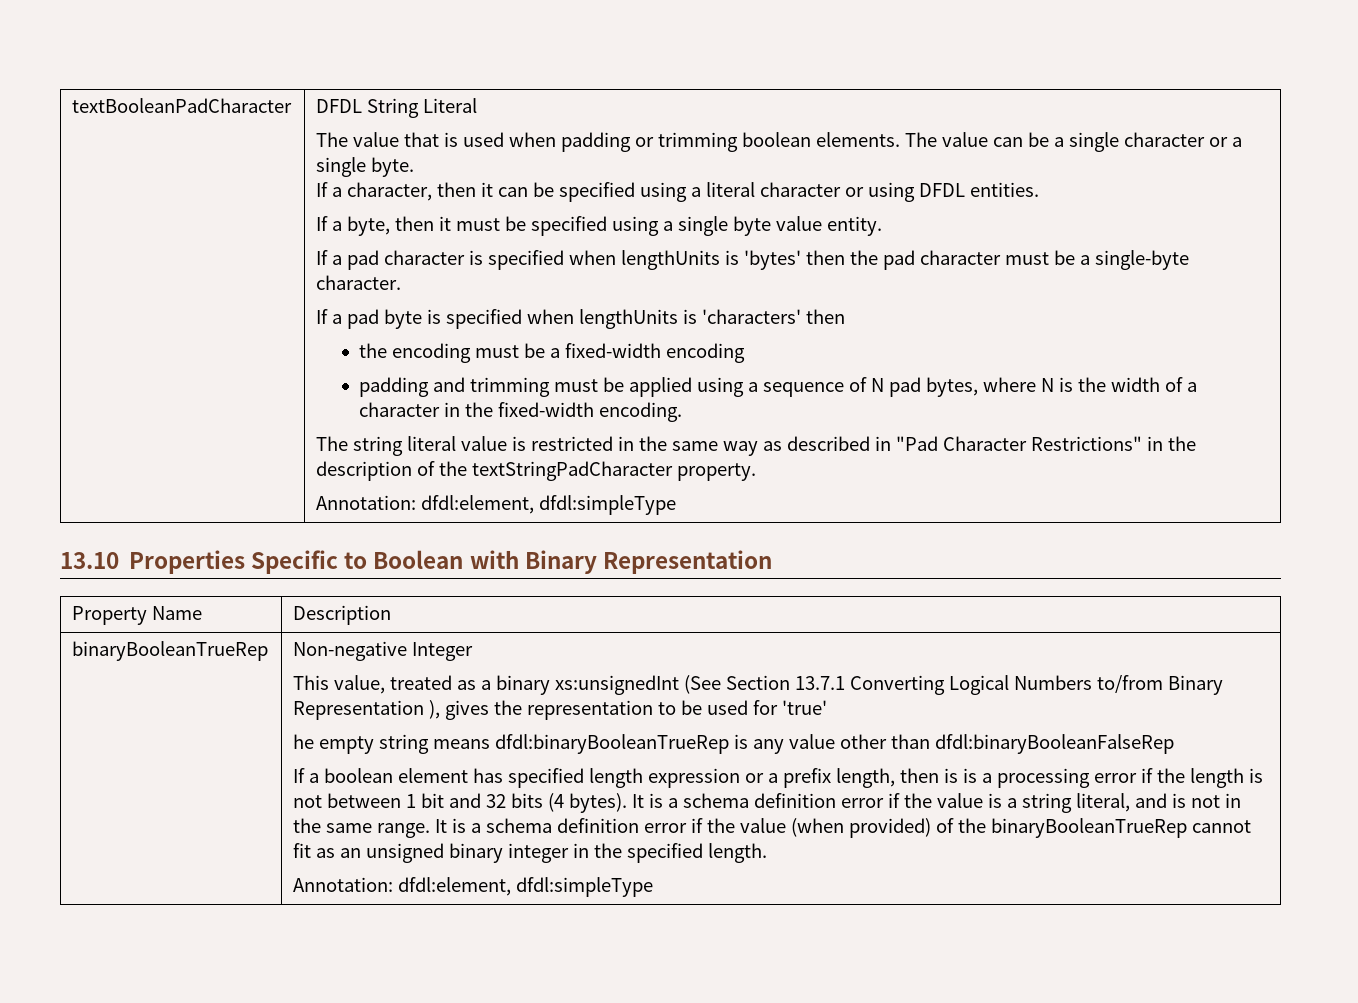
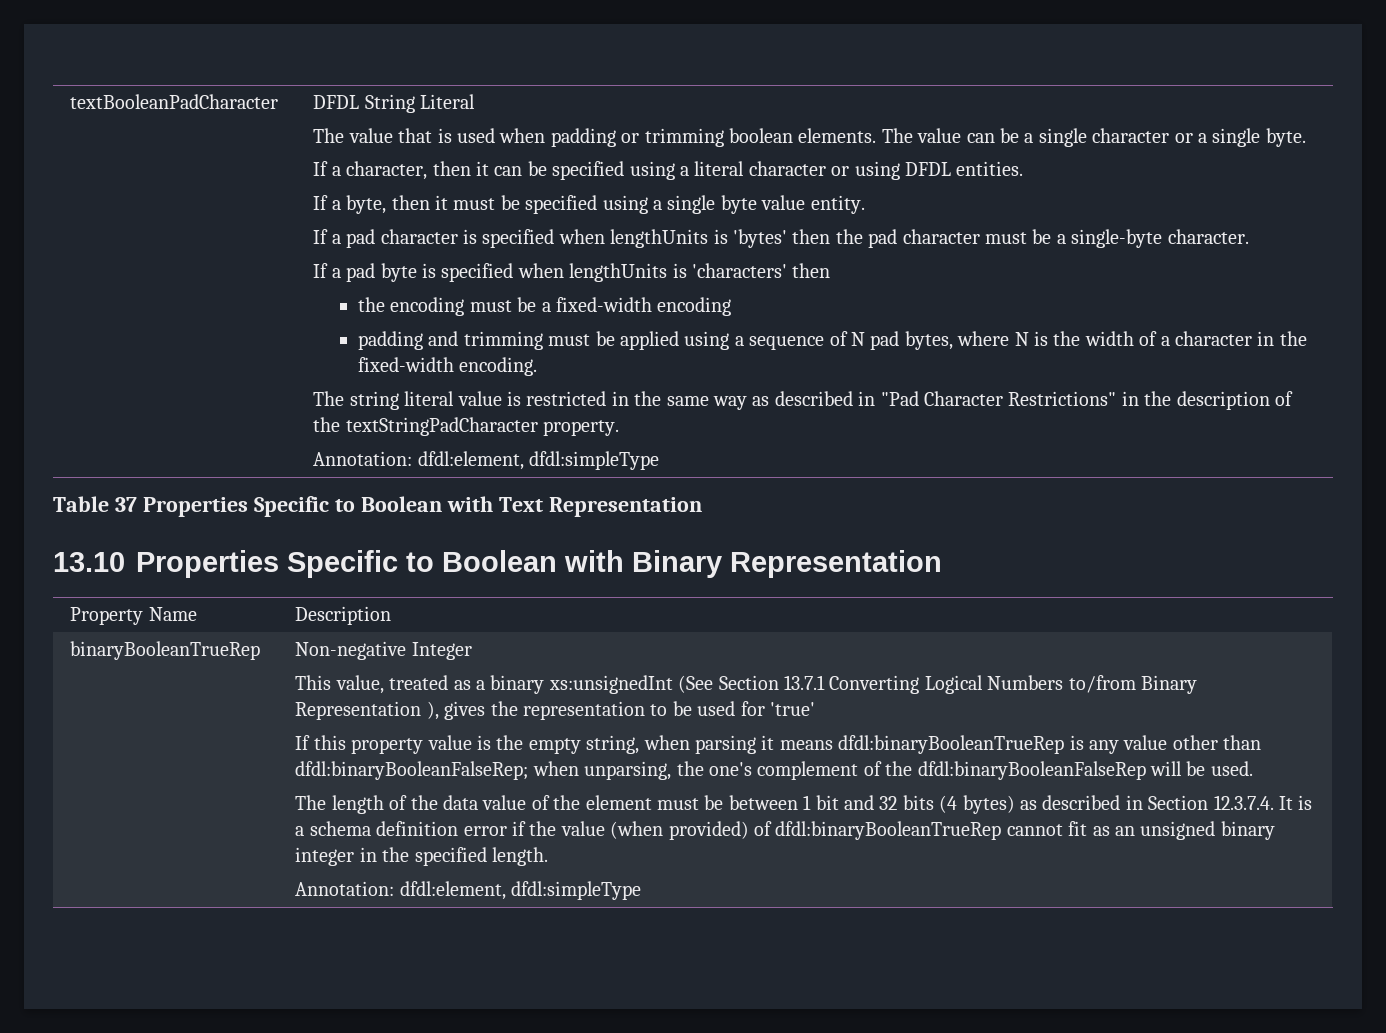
(677, 505) none -> [53,496,702,517] // Table 37 Properties Specific to Boolean with Text Representation
[293,734,430,754] he empty string -> [295,735,775,754] If this property value is the empty string, when parsing it
[935,734,1175,754] [293,768,1263,788] [293,795,323,808] dfdl:binaryBooleanFalseRep // If a boolean element has specified length expression or a prefix length, then is is a processing error if the length is not -> [295,761,1253,780] [295,795,724,814] dfdl:binaryBooleanFalseRep; when unparsing, the one's complement of the dfdl:binaryBooleanFalseRep will be used. // The length of the data value of the element must be
[569,793,1241,813] [293,818,431,838] bytes). It is a schema definition error if the value is a string literal, and is not in the same range. -> [962,795,1274,814] bytes) as described in Section 12.3.7.4.
[957,818,1187,838] the binaryBooleanTrueRep -> [775,821,1002,840] dfdl:binaryBooleanTrueRep

